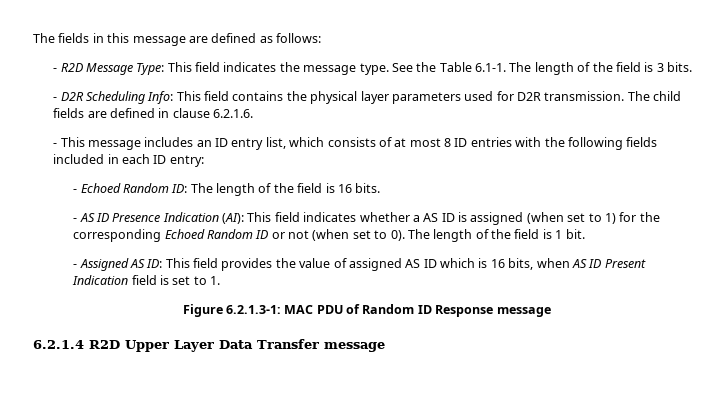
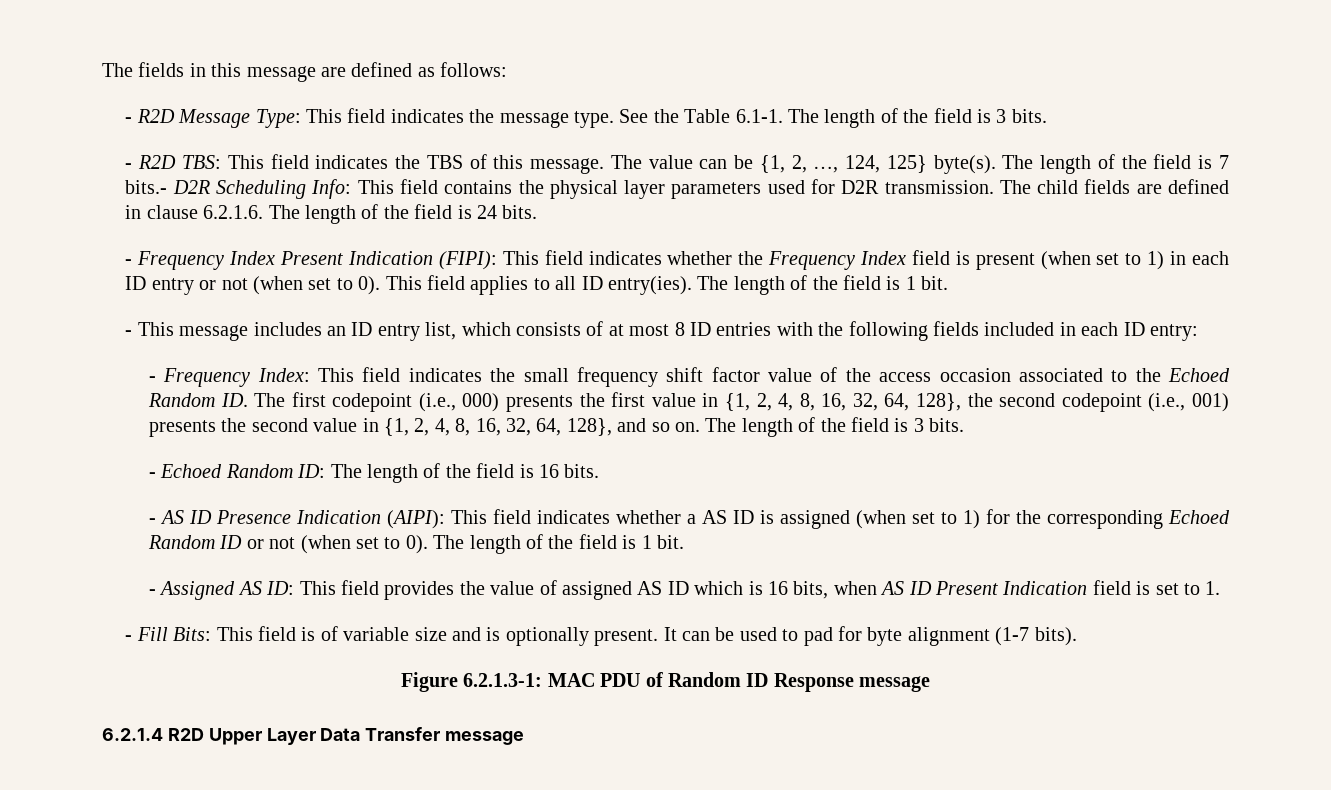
(58, 99) none -> [138,154,1229,174] [125,180,168,194] R2D TBS: This field indicates the TBS of this message. The value can be {1, 2, …, 124, 125} byte(s). The length of the field is 7 bits.-
(253, 113) none -> [268,204,538,224] [125,250,1230,270] [125,275,949,295] The length of the field is 24 bits. // - Frequency Index Present Indication (FIPI): This field indicates whether the Frequency Index field is present (when set to 1) in each ID entry or not (when set to 0). This field applies to all ID entry(ies). The length of the field is 1 bit.
(204, 161) none -> [148,367,1231,387] [147,392,1229,412] [148,417,965,437] // - Frequency Index: This field indicates the small frequency shift factor value of the access occasion associated to the Echoed Random ID. The first codepoint (i.e., 000) presents the first value in {1, 2, 4, 8, 16, 32, 64, 128}, the second codepoint (i.e., 001) presents the second value in {1, 2, 4, 8, 16, 32, 64, 128}, and so on. The length of the field is 3 bits.
[222,213,245,224] (AI): -> [386,510,445,529] (AIPI):
(221, 280) none -> [125,626,1077,646] // - Fill Bits: This field is of variable size and is optionally present. It can be used to pad for byte alignment (1-7 bits).

